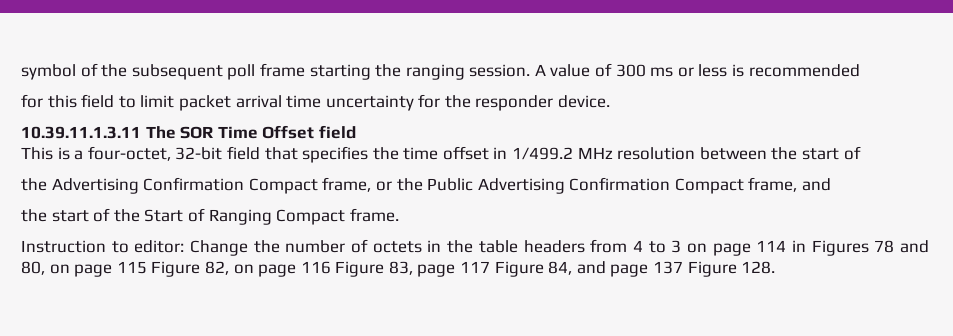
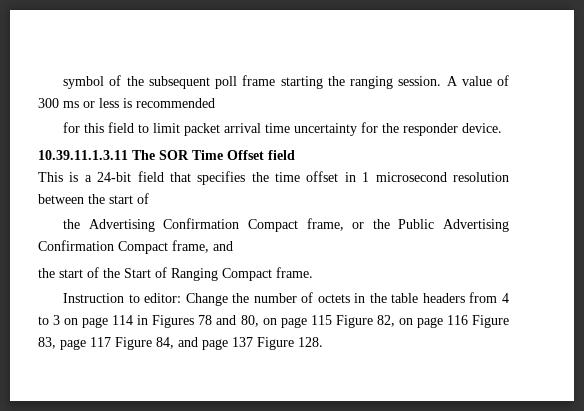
[87,146,223,161] four-octet, 32-bit -> [97,172,132,182] 24-bit
[512,147,613,160] 1/499.2 MHz -> [362,172,447,182] 1 microsecond

